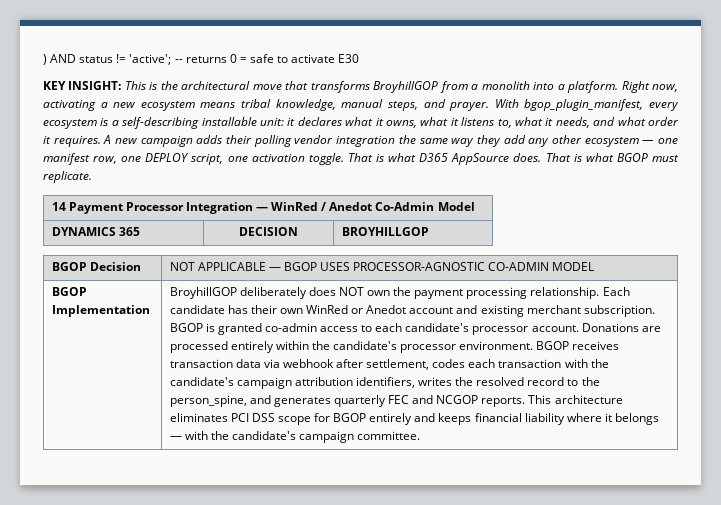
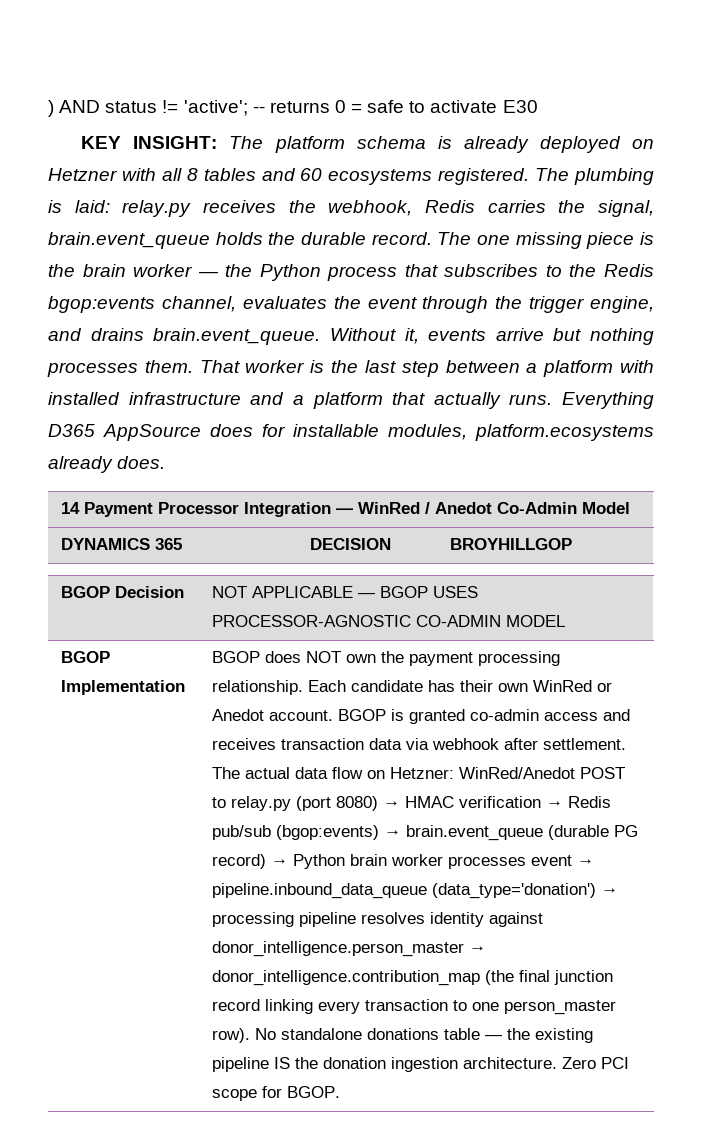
[124,81,678,93] [43,99,680,111] [43,117,679,129] [43,135,678,147] [43,153,679,165] [43,171,92,183] This is the architectural move that transforms BroyhillGOP from a monolith into a platform. Right now, activating a new ecosystem means tribal knowledge, manual steps, and prayer. With bgop_plugin_manifest, every ecosystem is a self-describing installable unit: it declares what it owns, what it listens to, what it needs, and what order it requires. A new campaign adds their polling vendor integration the same way they add any other ecosystem — one manifest row, one DEPLOY script, one activation toggle. That is what D365 AppSource does. That is what BGOP must replicate. -> [229,136,654,153] [48,168,654,185] [48,200,655,217] [48,232,654,249] [48,264,654,281] [48,296,654,313] [48,328,654,345] [47,360,654,377] [48,392,654,409] [48,424,654,441] [48,456,166,473] The platform schema is already deployed on Hetzner with all 8 tables and 60 ecosystems registered. The plumbing is laid: relay.py receives the webhook, Redis carries the signal, brain.event_queue holds the durable record. The one missing piece is the brain worker — the Python process that subscribes to the Redis bgop:events channel, evaluates the event through the trigger engine, and drains brain.event_queue. Without it, events arrive but nothing processes them. That worker is the last step between a platform with installed infrastructure and a platform that actually runs. Everything D365 AppSource does for installable modules, platform.ecosystems already does.
[169,287,307,299] BroyhillGOP deliberately -> [212,651,261,663] BGOP
[409,305,655,317] account and existing merchant subscription. -> [269,710,334,721] account.
[361,323,661,335] [169,341,570,353] to each candidate's processor account. Donations are processed entirely within the candidate's processor environment. BGOP -> [603,709,631,721] and
[366,359,609,370] [169,377,600,389] [169,395,623,407] [169,413,659,425] [169,431,421,443] settlement, codes each transaction with the candidate's campaign attribution identifiers, writes the resolved record to the person_spine, and generates quarterly FEC and NCGOP reports. This architecture eliminates PCI DSS scope for BGOP entirely and keeps financial liability where it belongs — with the candidate's campaign committee. -> [543,738,627,750] [212,767,626,779] [212,796,612,811] [212,825,639,841] [212,854,595,869] [212,883,619,899] [212,912,544,927] [212,941,487,957] [212,970,614,986] [212,999,617,1015] [212,1028,594,1043] [212,1057,630,1072] [212,1086,341,1101] settlement. The actual data flow on Hetzner: WinRed/Anedot POST to relay.py (port 8080) → HMAC verification → Redis pub/sub (bgop:events) → brain.event_queue (durable PG record) → Python brain worker processes event → pipeline.inbound_data_queue (data_type='donation') → processing pipeline resolves identity against donor_intelligence.person_master → donor_intelligence.contribution_map (the final junction record linking every transaction to one person_master row). No standalone donations table — the existing pipeline IS the donation ingestion architecture. Zero PCI scope for BGOP.

